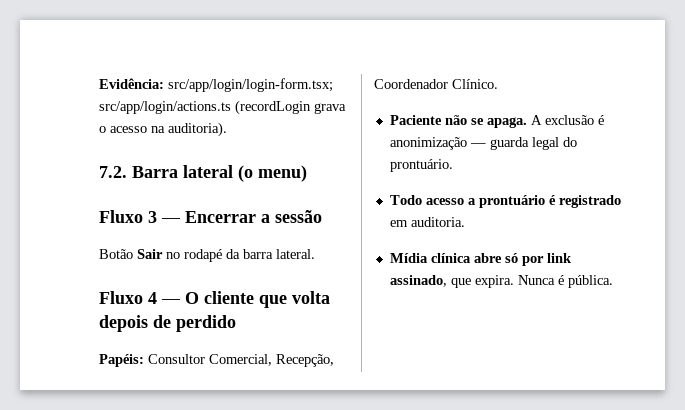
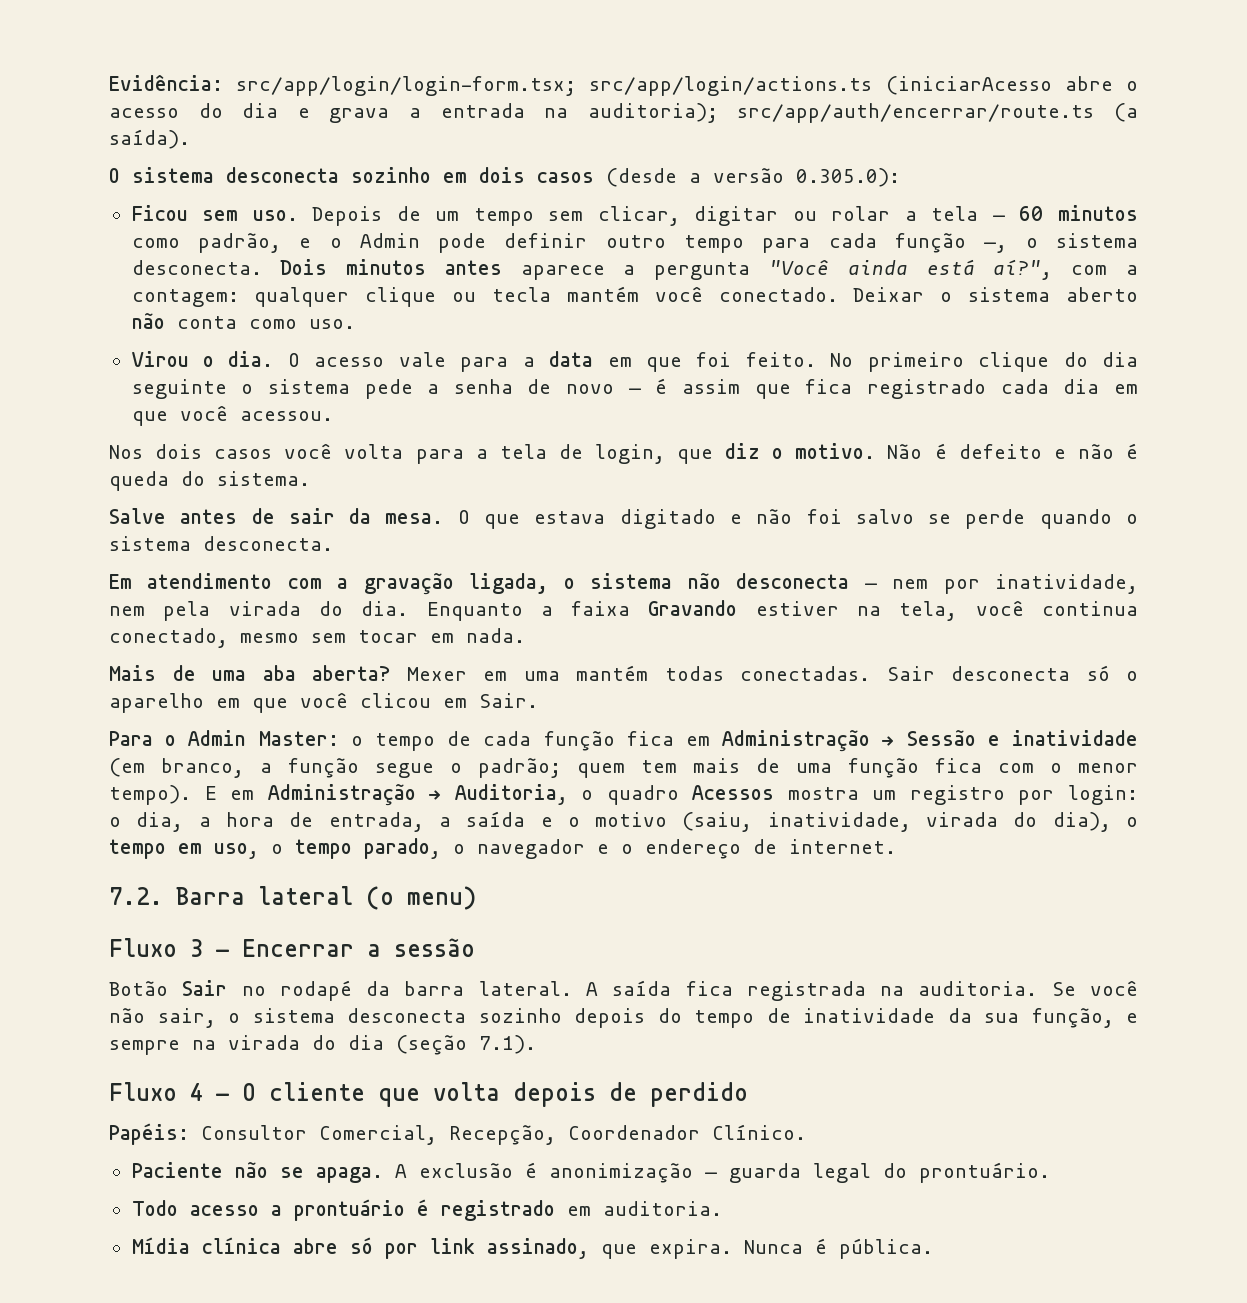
[235,100,346,115] [99,122,227,137] (recordLogin grava o acesso na auditoria). -> [885,76,1138,95] [109,103,1138,123] [109,129,190,149] [109,167,900,187] [131,205,1139,226] [131,233,1138,253] [131,259,1139,280] [131,286,1139,307] [131,313,355,329] [131,351,1139,372] [131,378,1139,399] [131,406,333,426] [109,443,1138,464] [109,471,310,491] [109,508,1138,529] [109,536,333,551] [109,573,1138,595] [109,600,1138,621] [109,628,525,648] [109,665,1138,681] [109,693,538,713] [109,730,1139,752] [109,758,1138,778] [109,784,1138,806] [109,811,1138,832] [109,838,896,859] (iniciarAcesso abre o acesso do dia e grava a entrada na auditoria); src/app/auth/encerrar/route.ts (a saída). // O sistema desconecta sozinho em dois casos (desde a versão 0.305.0): // Ficou sem uso. Depois de um tempo sem clicar, digitar ou rolar a tela — 60 minutos como padrão, e o Admin pode definir outro tempo para cada função —, o sistema desconecta. Dois minutos antes aparece a pergunta "Você ainda está aí?", com a contagem: qualquer clique ou tecla mantém você conectado. Deixar o sistema aberto não conta como uso. // Virou o dia. O acesso vale para a data em que foi feito. No primeiro clique do dia seguinte o sistema pede a senha de novo — é assim que fica registrado cada dia em que você acessou. // Nos dois casos você volta para a tela de login, que diz o motivo. Não é defeito e não é queda do sistema. // Salve antes de sair da mesa. O que estava digitado e não foi salvo se perde quando o sistema desconecta. // Em atendimento com a gravação ligada, o sistema não desconecta — nem por inatividade, nem pela virada do dia. Enquanto a faixa Gravando estiver na tela, você continua conectado, mesmo sem tocar em nada. // Mais de uma aba aberta? Mexer em uma mantém todas conectadas. Sair desconecta só o aparelho em que você clicou em Sair. // Para o Admin Master: o tempo de cada função fica em Administração → Sessão e inatividade (em branco, a função segue o padrão; quem tem mais de uma função fica com o menor tempo). E em Administração → Auditoria, o quadro Acessos mostra um registro por login: o dia, a hora de entrada, a saída e o motivo (saiu, inatividade, virada do dia), o tempo em uso, o tempo parado, o navegador e o endereço de internet.
(315, 254) none -> [586,980,1139,1001] [109,1008,1138,1028] [109,1035,536,1055] A saída fica registrada na auditoria. Se você não sair, o sistema desconecta sozinho depois do tempo de inatividade da sua função, e sempre na virada do dia (seção 7.1).

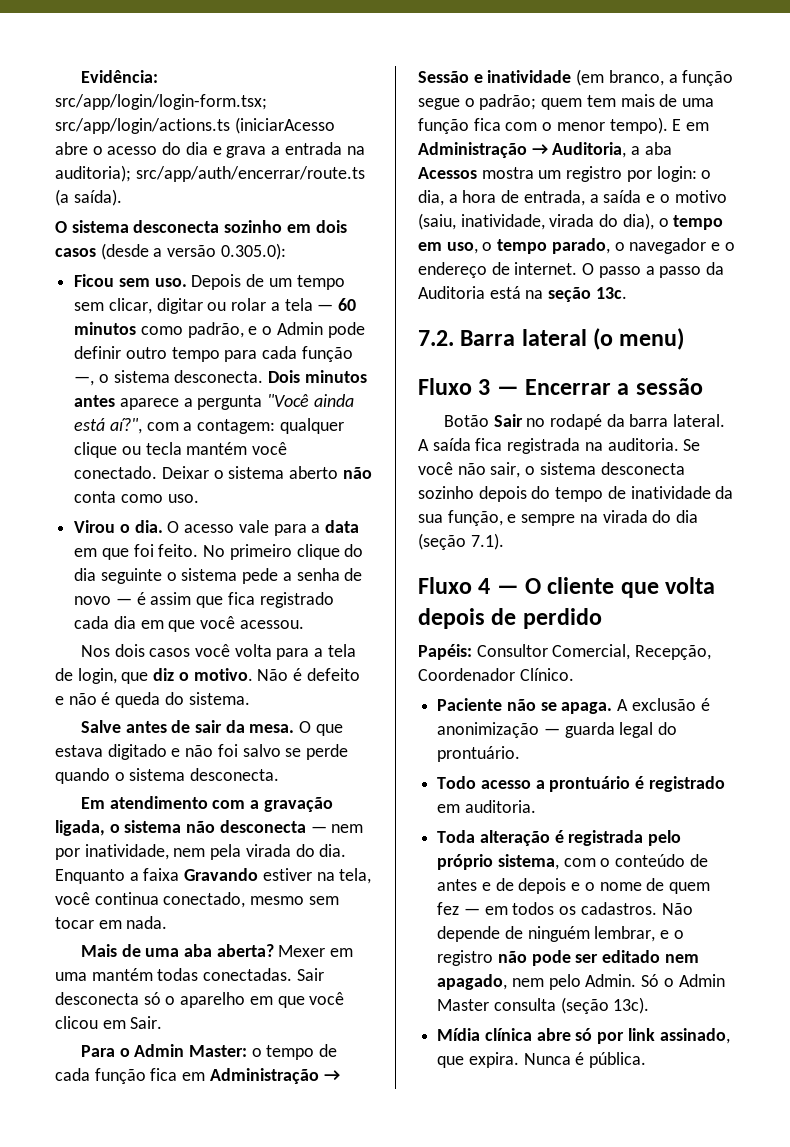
[581,785,679,805] o quadro -> [631,142,672,155] a aba
(896, 846) none -> [582,262,725,278] [418,286,627,302] O passo a passo da Auditoria está na seção 13c.
(722, 1208) none -> [437,830,682,846] [437,854,708,870] [437,878,711,894] [437,902,693,915] [437,926,684,942] [437,950,699,966] [437,974,725,990] [437,997,650,1014] // Toda alteração é registrada pelo próprio sistema, com o conteúdo de antes e de depois e o nome de quem fez — em todos os cadastros. Não depende de ninguém lembrar, e o registro não pode ser editado nem apagado, nem pelo Admin. Só o Admin Master consulta (seção 13c).

